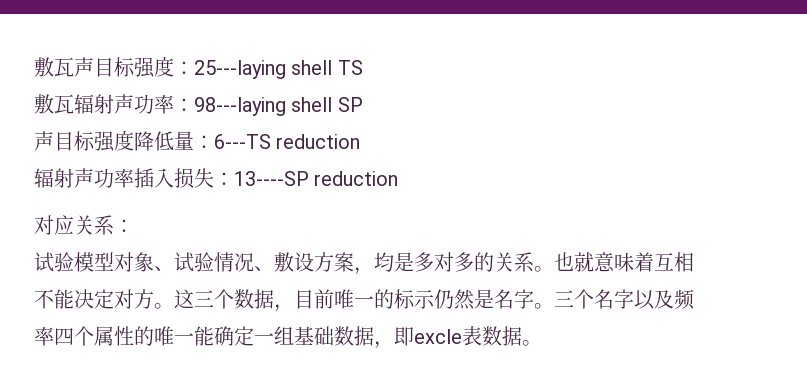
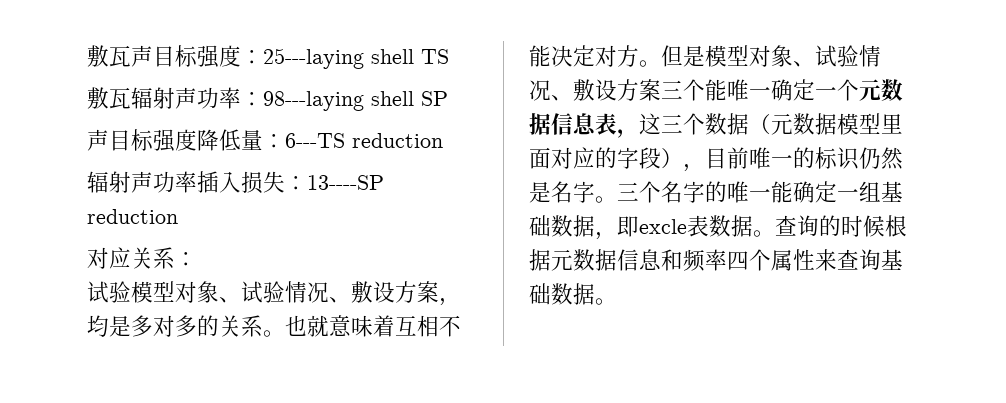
[174,289,274,309] 这三个数据 -> [661,45,881,67] [529,79,903,101] [529,113,903,138] [529,147,683,169] 但是模型对象、试验情况、敷设方案三个能唯一确定一个元数据信息表，这三个数据（元数据模型里面对应的字段）
[414,290,435,309] 示 -> [837,147,859,170] 识
[634,289,695,310] [34,326,134,346] 以及频率四个属性 -> (705, 192) none
(542, 343) none -> [775,215,907,237] [529,249,903,272] [529,283,617,305] 查询的时候根据元数据信息和频率四个属性来查询基础数据。

